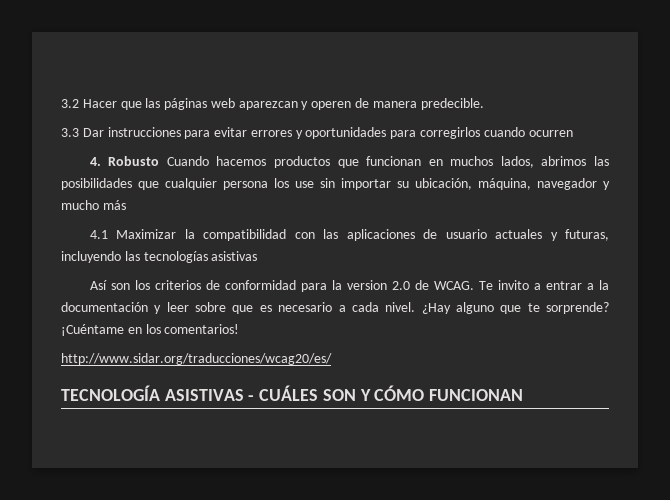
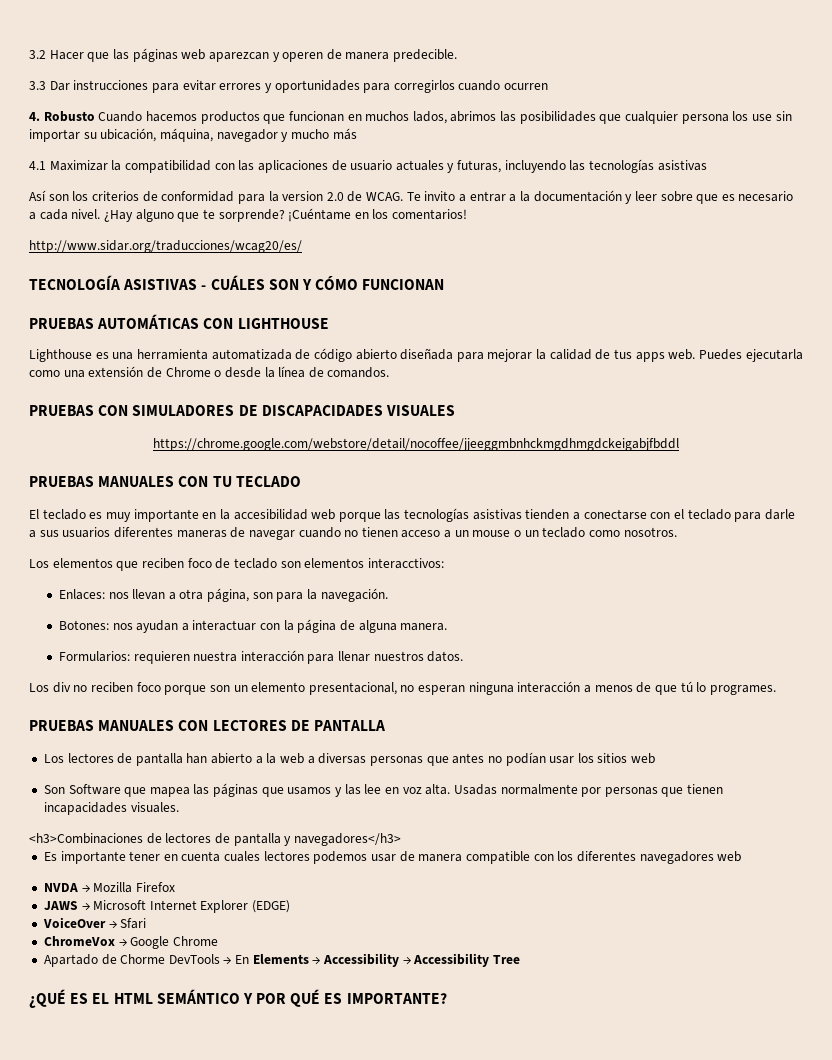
(524, 395) none -> [29,314,329,329] [29,348,803,362] [29,366,390,378] [29,405,455,416] [153,438,679,451] [29,476,301,487] [29,508,795,522] [29,527,677,540] [29,558,444,571] [58,588,388,602] [58,619,448,633] [58,650,464,664] [29,681,776,695] [29,720,385,731] [43,752,656,766] [43,783,724,797] [43,802,179,815] [29,833,401,846] [43,851,742,864] [43,882,175,893] [43,900,291,913] [42,917,147,929] [43,936,218,949] [43,953,520,967] [29,989,447,1008] // PRUEBAS AUTOMÁTICAS CON LIGHTHOUSE // Lighthouse es una herramienta automatizada de código abierto diseñada para mejorar la calidad de tus apps web. Puedes ejecutarla como una extensión de Chrome o desde la línea de comandos. // PRUEBAS CON SIMULADORES DE DISCAPACIDADES VISUALES // https://chrome.google.com/webstore/detail/nocoffee/jjeeggmbnhckmgdhmgdckeigabjfbddl // PRUEBAS MANUALES CON TU TECLADO // El teclado es muy importante en la accesibilidad web porque las tecnologías asistivas tienden a conectarse con el teclado para darle a sus usuarios diferentes maneras de navegar cuando no tienen acceso a un mouse o un teclado como nosotros. // Los elementos que reciben foco de teclado son elementos interacctivos: // Enlaces: nos llevan a otra página, son para la navegación. // Botones: nos ayudan a interactuar con la página de alguna manera. // Formularios: requieren nuestra interacción para llenar nuestros datos. // Los div no reciben foco porque son un elemento presentacional, no esperan ninguna interacción a menos de que tú lo programes. // PRUEBAS MANUALES CON LECTORES DE PANTALLA // Los lectores de pantalla han abierto a la web a diversas personas que antes no podían usar los sitios web // Son Software que mapea las páginas que usamos y las lee en voz alta. Usadas normalmente por personas que tienen incapacidades visuales. // <h3>Combinaciones de lectores de pantalla y navegadores</h3> // Es importante tener en cuenta cuales lectores podemos usar de manera compatible con los diferentes navegadores web // NVDA → Mozilla Firefox // JAWS → Microsoft Internet Explorer (EDGE) // VoiceOver → Sfari // ChromeVox → Google Chrome // Apartado de Chorme DevTools → En Elements → Accessibility → Accessibility Tree // ¿QUÉ ES EL HTML SEMÁNTICO Y POR QUÉ ES IMPORTANTE?

